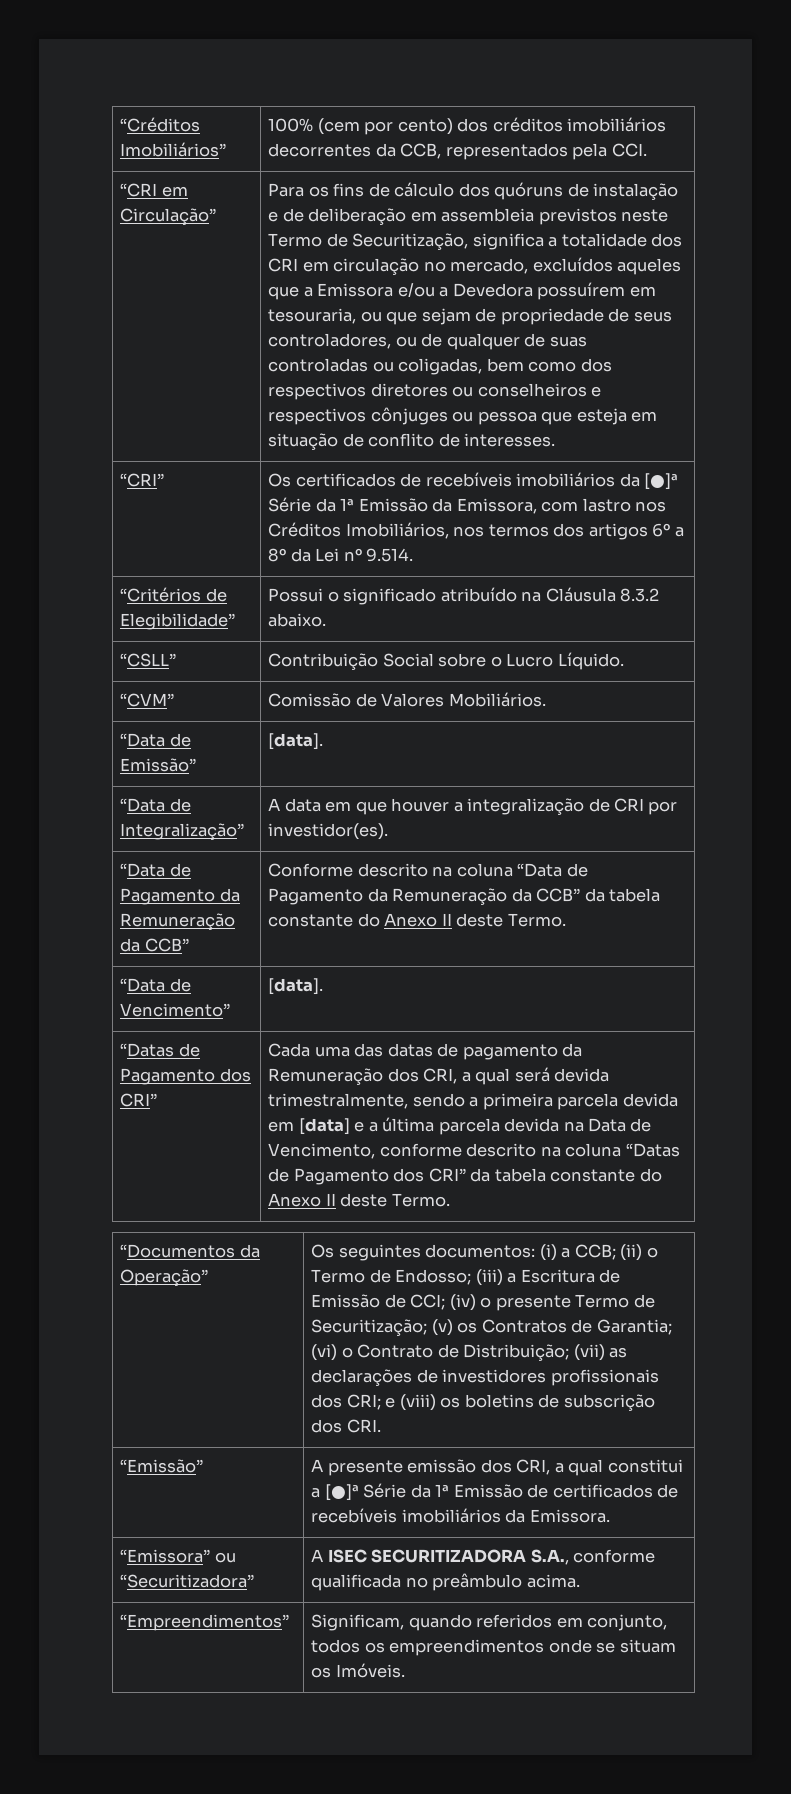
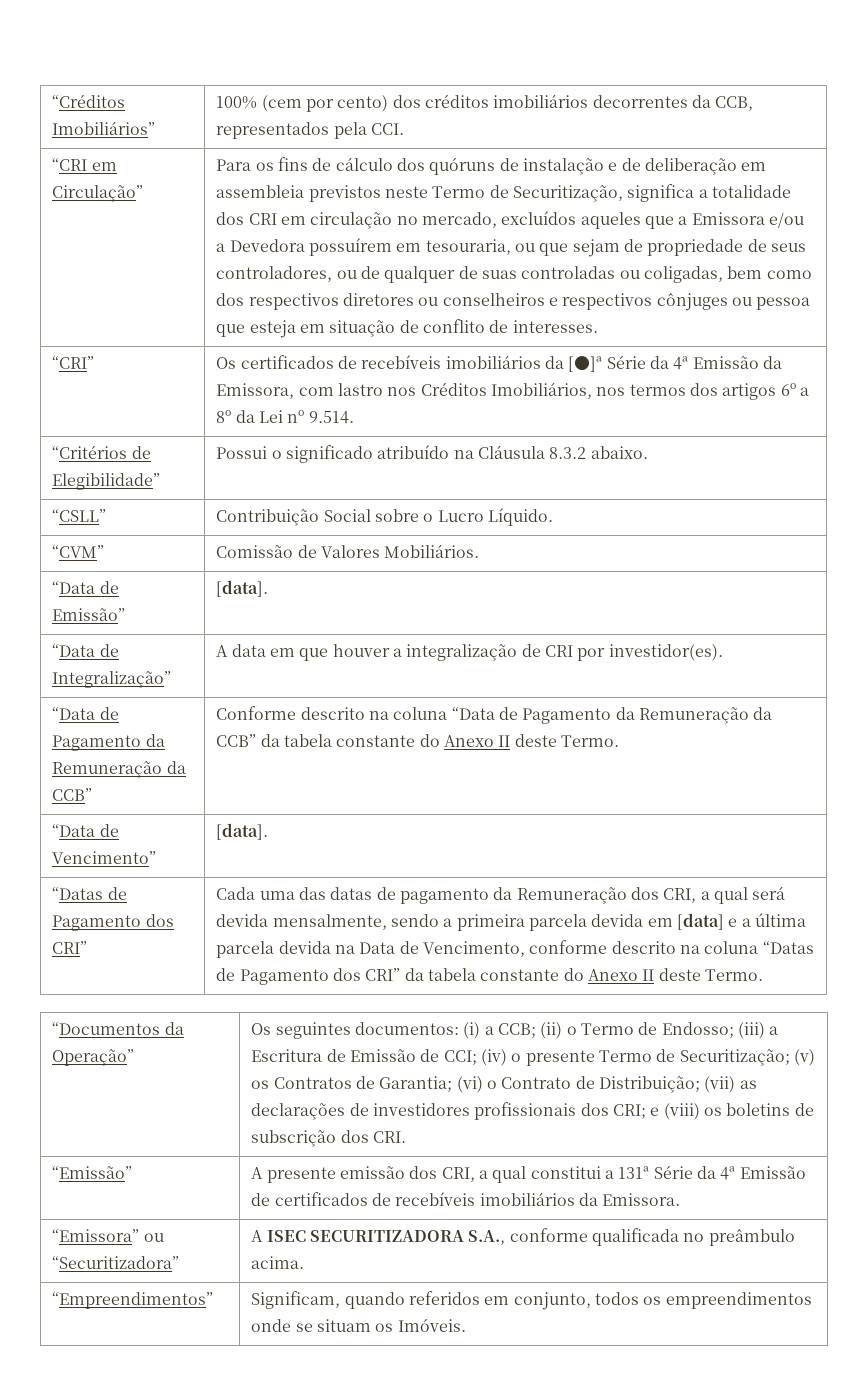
[340,498,355,511] 1ª -> [673,356,689,370] 4ª
[268,1093,409,1109] trimestralmente, -> [272,914,387,930] mensalmente,
[324,1483,450,1501] [●]ª Série da 1ª -> [618,1165,736,1180] 131ª Série da 4ª

